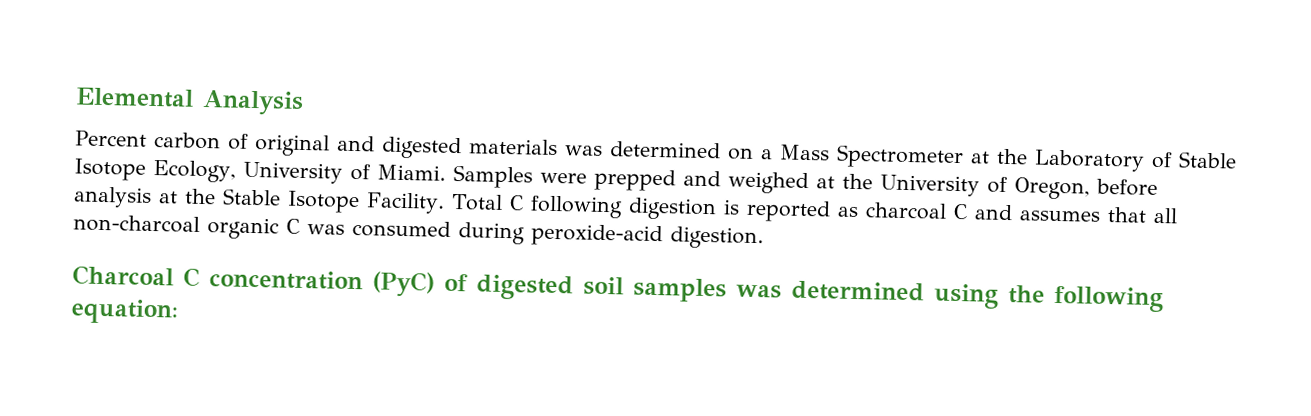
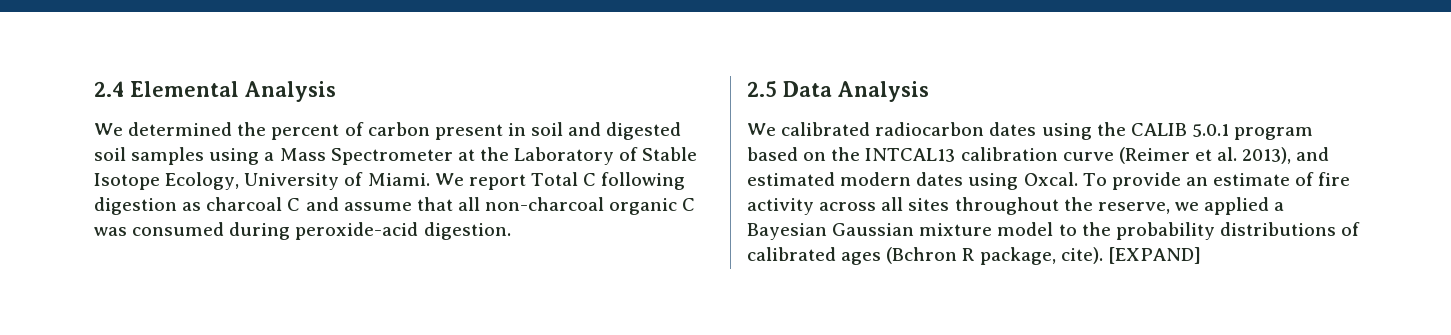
(75, 97) none -> [94,81,124,97] 2.4
[75,130,754,160] Percent carbon of original and digested materials was determined on -> [94,122,682,140] [94,147,260,165] We determined the percent of carbon present in soil and digested soil samples using
[452,164,1158,200] [73,186,445,214] Samples were prepped and weighed at the University of Oregon, before analysis at the Stable Isotope Facility. -> [434,173,526,190] We report
[722,199,831,223] is reported -> (177, 206) none
[1018,210,1101,222] assumes -> [343,202,412,211] assume
[72,265,1164,313] [71,298,179,325] Charcoal C concentration (PyC) of digested soil samples was determined using the following equation: -> [747,81,929,102] [747,122,1314,140] [747,147,1330,164] [747,172,1351,190] [747,197,1285,215] [747,222,1361,240] [747,247,1201,265] 2.5 Data Analysis // We calibrated radiocarbon dates using the CALIB 5.0.1 program based on the INTCAL13 calibration curve (Reimer et al. 2013), and estimated modern dates using Oxcal. To provide an estimate of fire activity across all sites throughout the reserve, we applied a Bayesian Gaussian mixture model to the probability distributions of calibrated ages (Bchron R package, cite). [EXPAND]

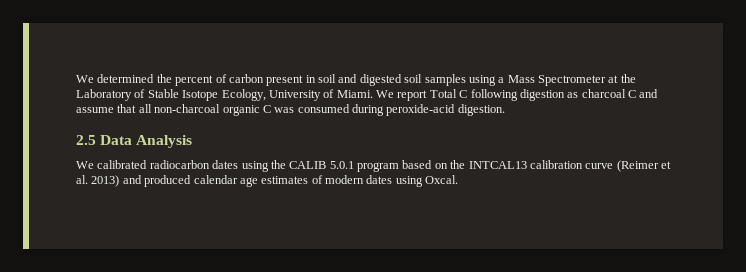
[94,81,336,102] 2.4 Elemental Analysis // -> (76, 79) none
[1242,147,1330,164] [747,172,1351,190] [747,197,1285,215] [747,222,1361,240] [747,247,1201,265] 2013), and estimated modern dates using Oxcal. To provide an estimate of fire activity across all sites throughout the reserve, we applied a Bayesian Gaussian mixture model to the probability distributions of calibrated ages (Bchron R package, cite). [EXPAND] -> [91,175,459,187] 2013) and produced calendar age estimates of modern dates using Oxcal.

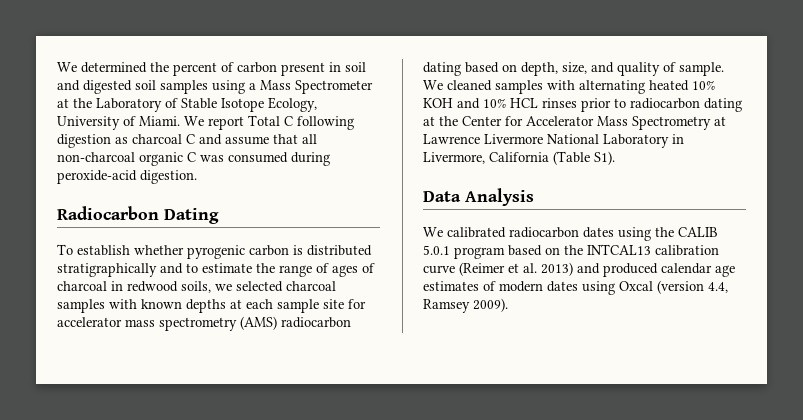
[76,135,96,145] 2.5 -> [57,206,219,224] [57,244,372,259] [57,263,375,277] [57,281,336,293] [57,299,366,313] [57,316,351,331] [423,62,724,76] [423,80,715,94] [423,98,742,112] [423,116,726,130] [423,134,684,148] [423,151,615,165] Radiocarbon Dating // To establish whether pyrogenic carbon is distributed stratigraphically and to estimate the range of ages of charcoal in redwood soils, we selected charcoal samples with known depths at each sample site for accelerator mass spectrometry (AMS) radiocarbon dating based on depth, size, and quality of sample. We cleaned samples with alternating heated 10% KOH and 10% HCL rinses prior to radiocarbon dating at the Center for Accelerator Mass Spectrometry at Lawrence Livermore National Laboratory in Livermore, California (Table S1). //
[425,175,459,184] Oxcal. -> [619,280,728,294] [423,298,508,313] Oxcal (version 4.4, Ramsey 2009).

